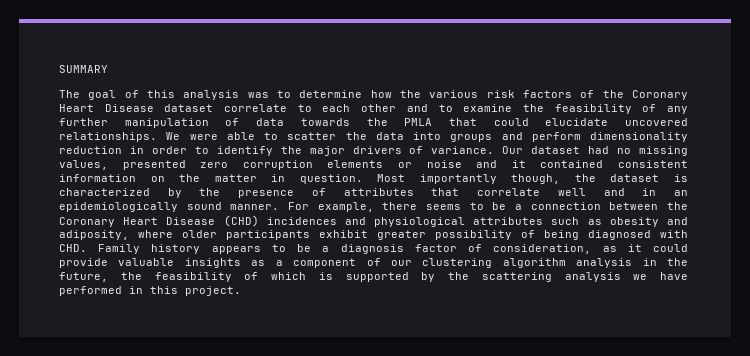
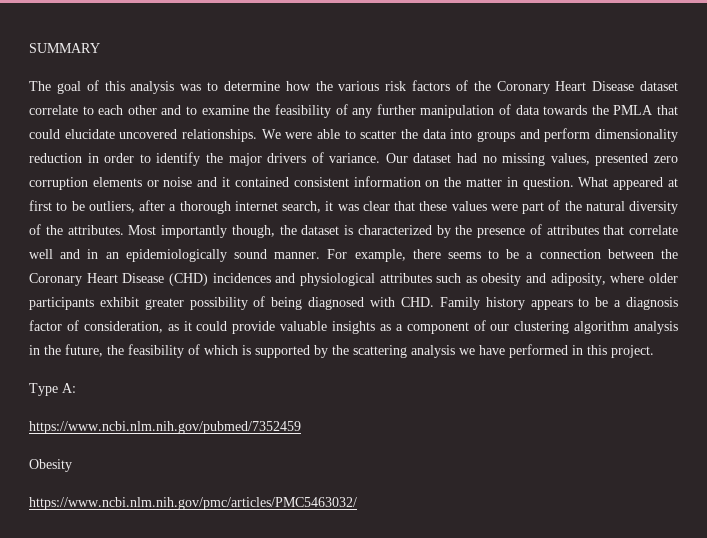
(363, 179) none -> [578,177,678,190] [29,200,678,214] [29,224,124,235] What appeared at first to be outliers, after a thorough internet search, it was clear that these values were part of the natural diversity of the attributes.
(241, 291) none -> [29,383,76,396] [29,421,301,434] [29,459,72,472] [29,497,357,510] // Type A: // https://www.ncbi.nlm.nih.gov/pubmed/7352459 // Obesity // https://www.ncbi.nlm.nih.gov/pmc/articles/PMC5463032/

